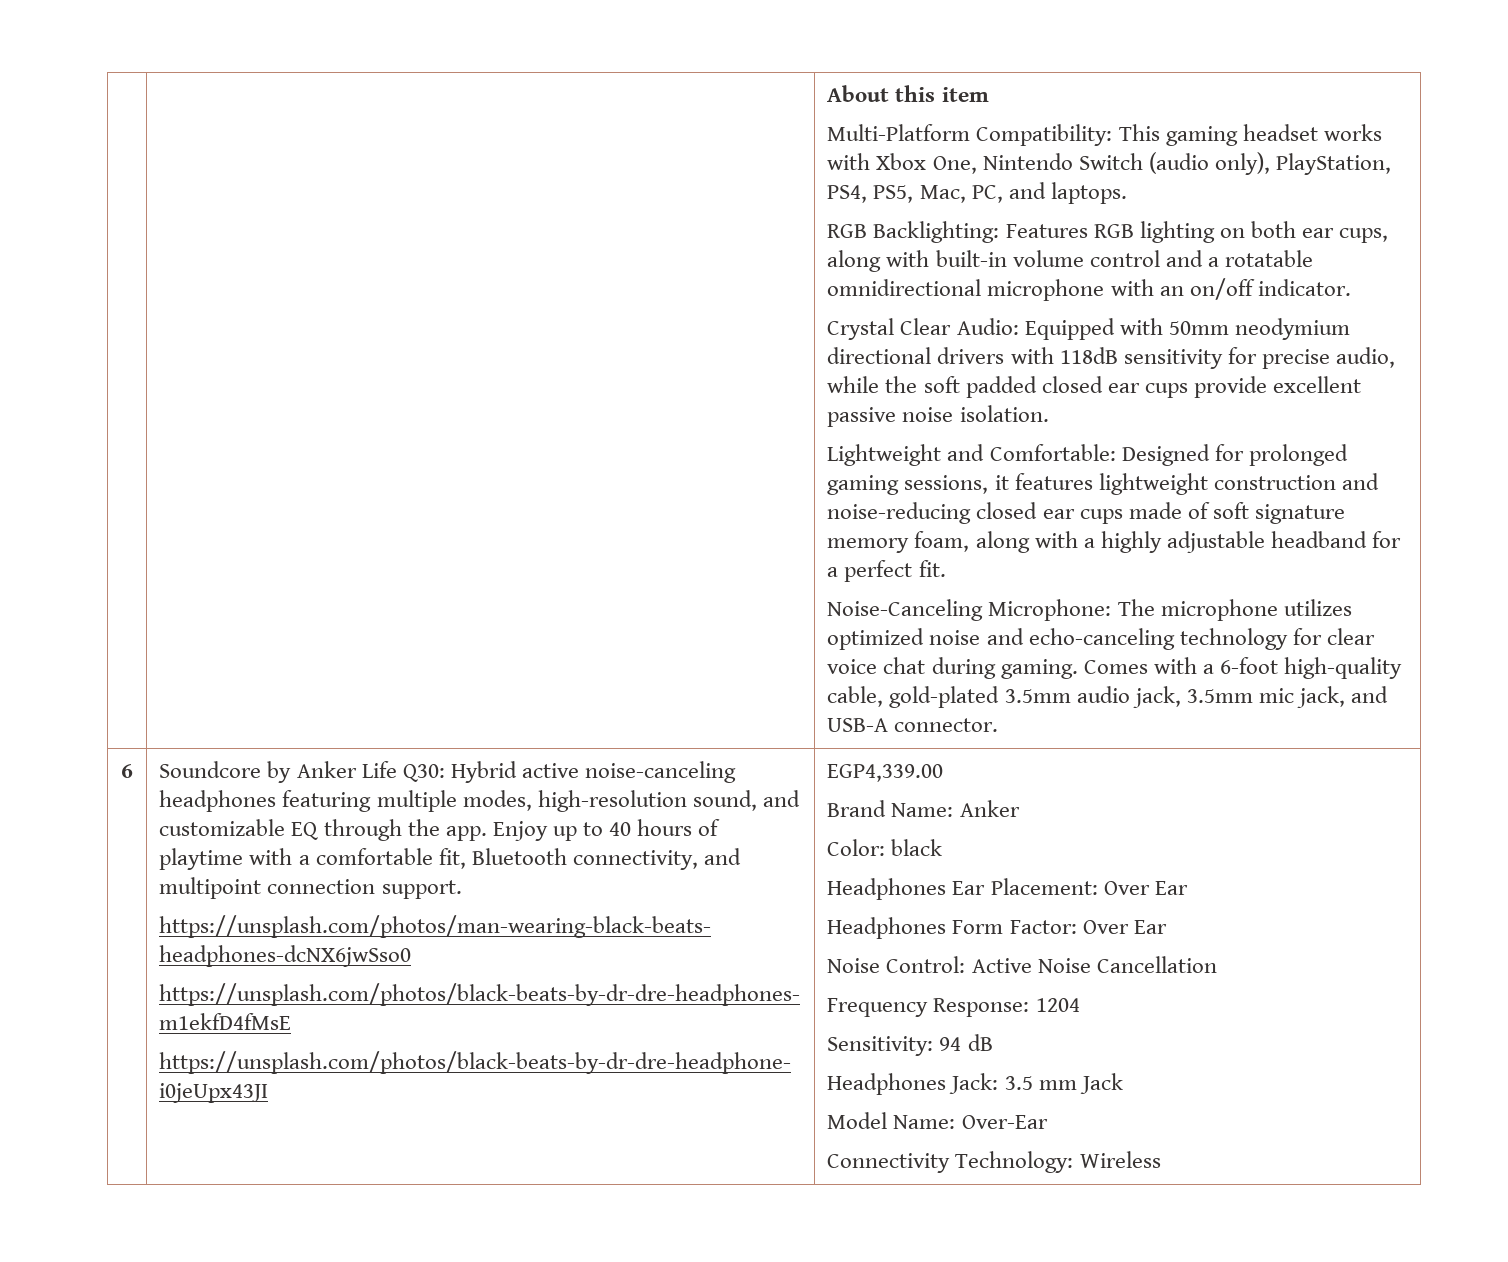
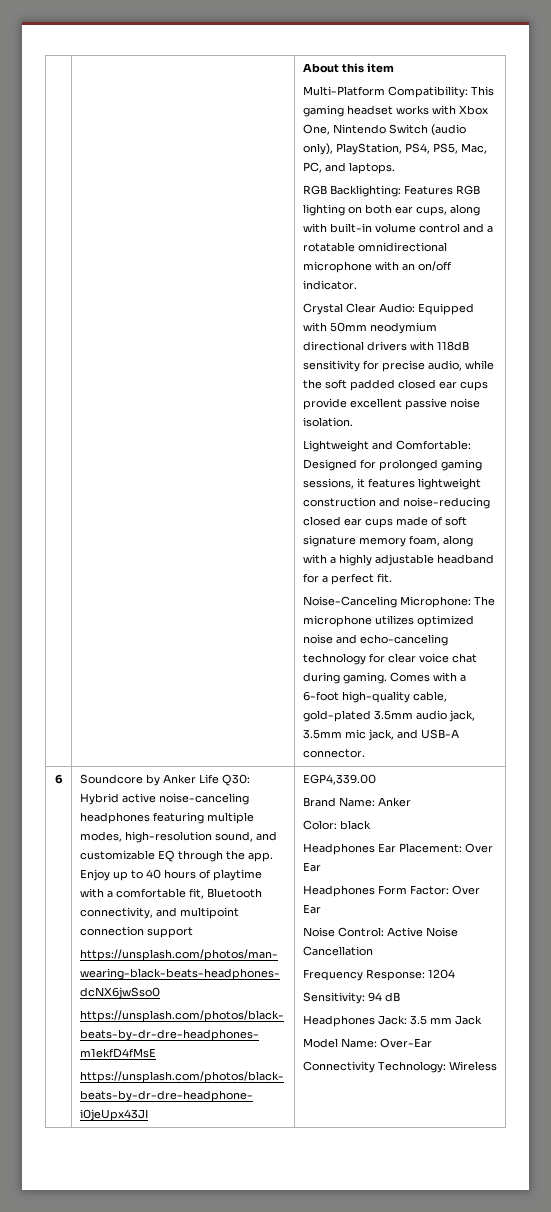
[381,880,462,899] support. -> [146,927,193,938] support

